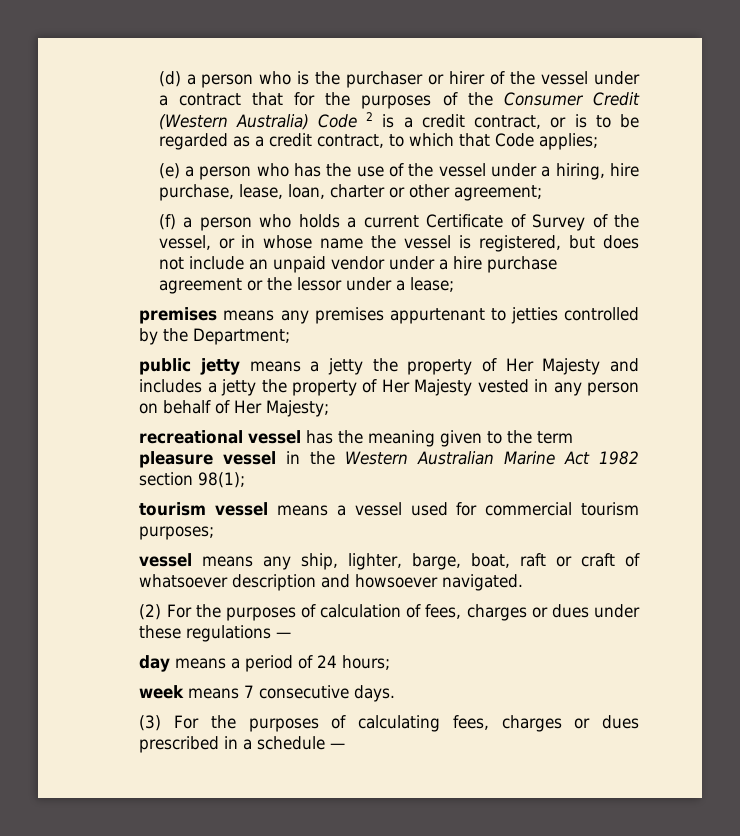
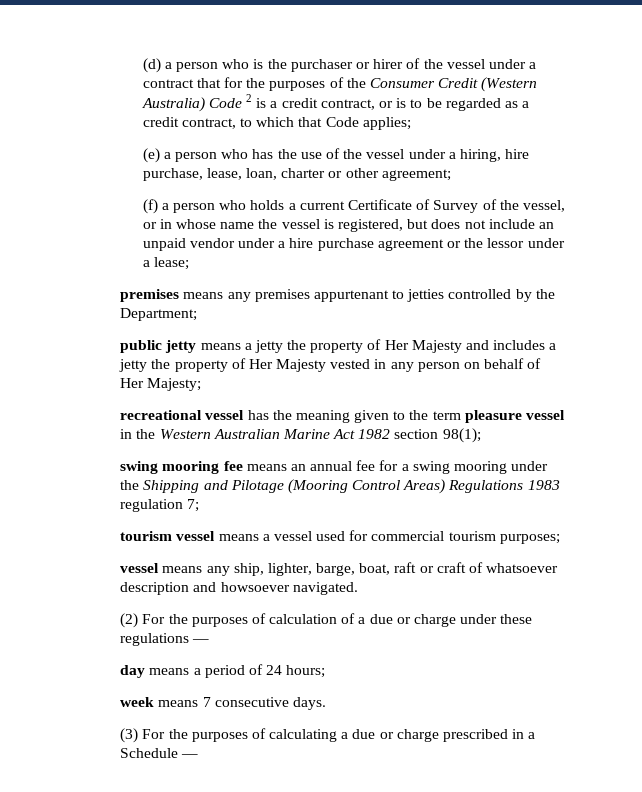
(246, 480) none -> [120,460,549,474] [120,479,560,494] [120,499,200,512] // swing mooring fee means an annual fee for a swing mooring under the Shipping and Pilotage (Mooring Control Areas) Regulations 1983 regulation 7;
[425,604,589,621] fees, charges or dues -> [358,614,456,627] a due or charge
[452,715,639,732] fees, charges or dues -> [341,729,439,742] a due or charge
[257,736,326,750] schedule -> [120,748,179,758] Schedule

